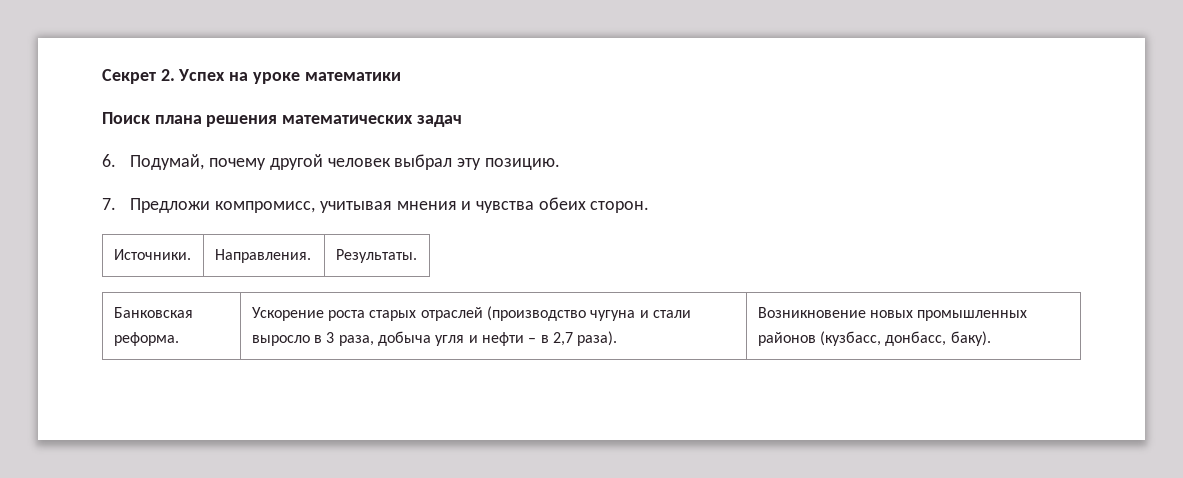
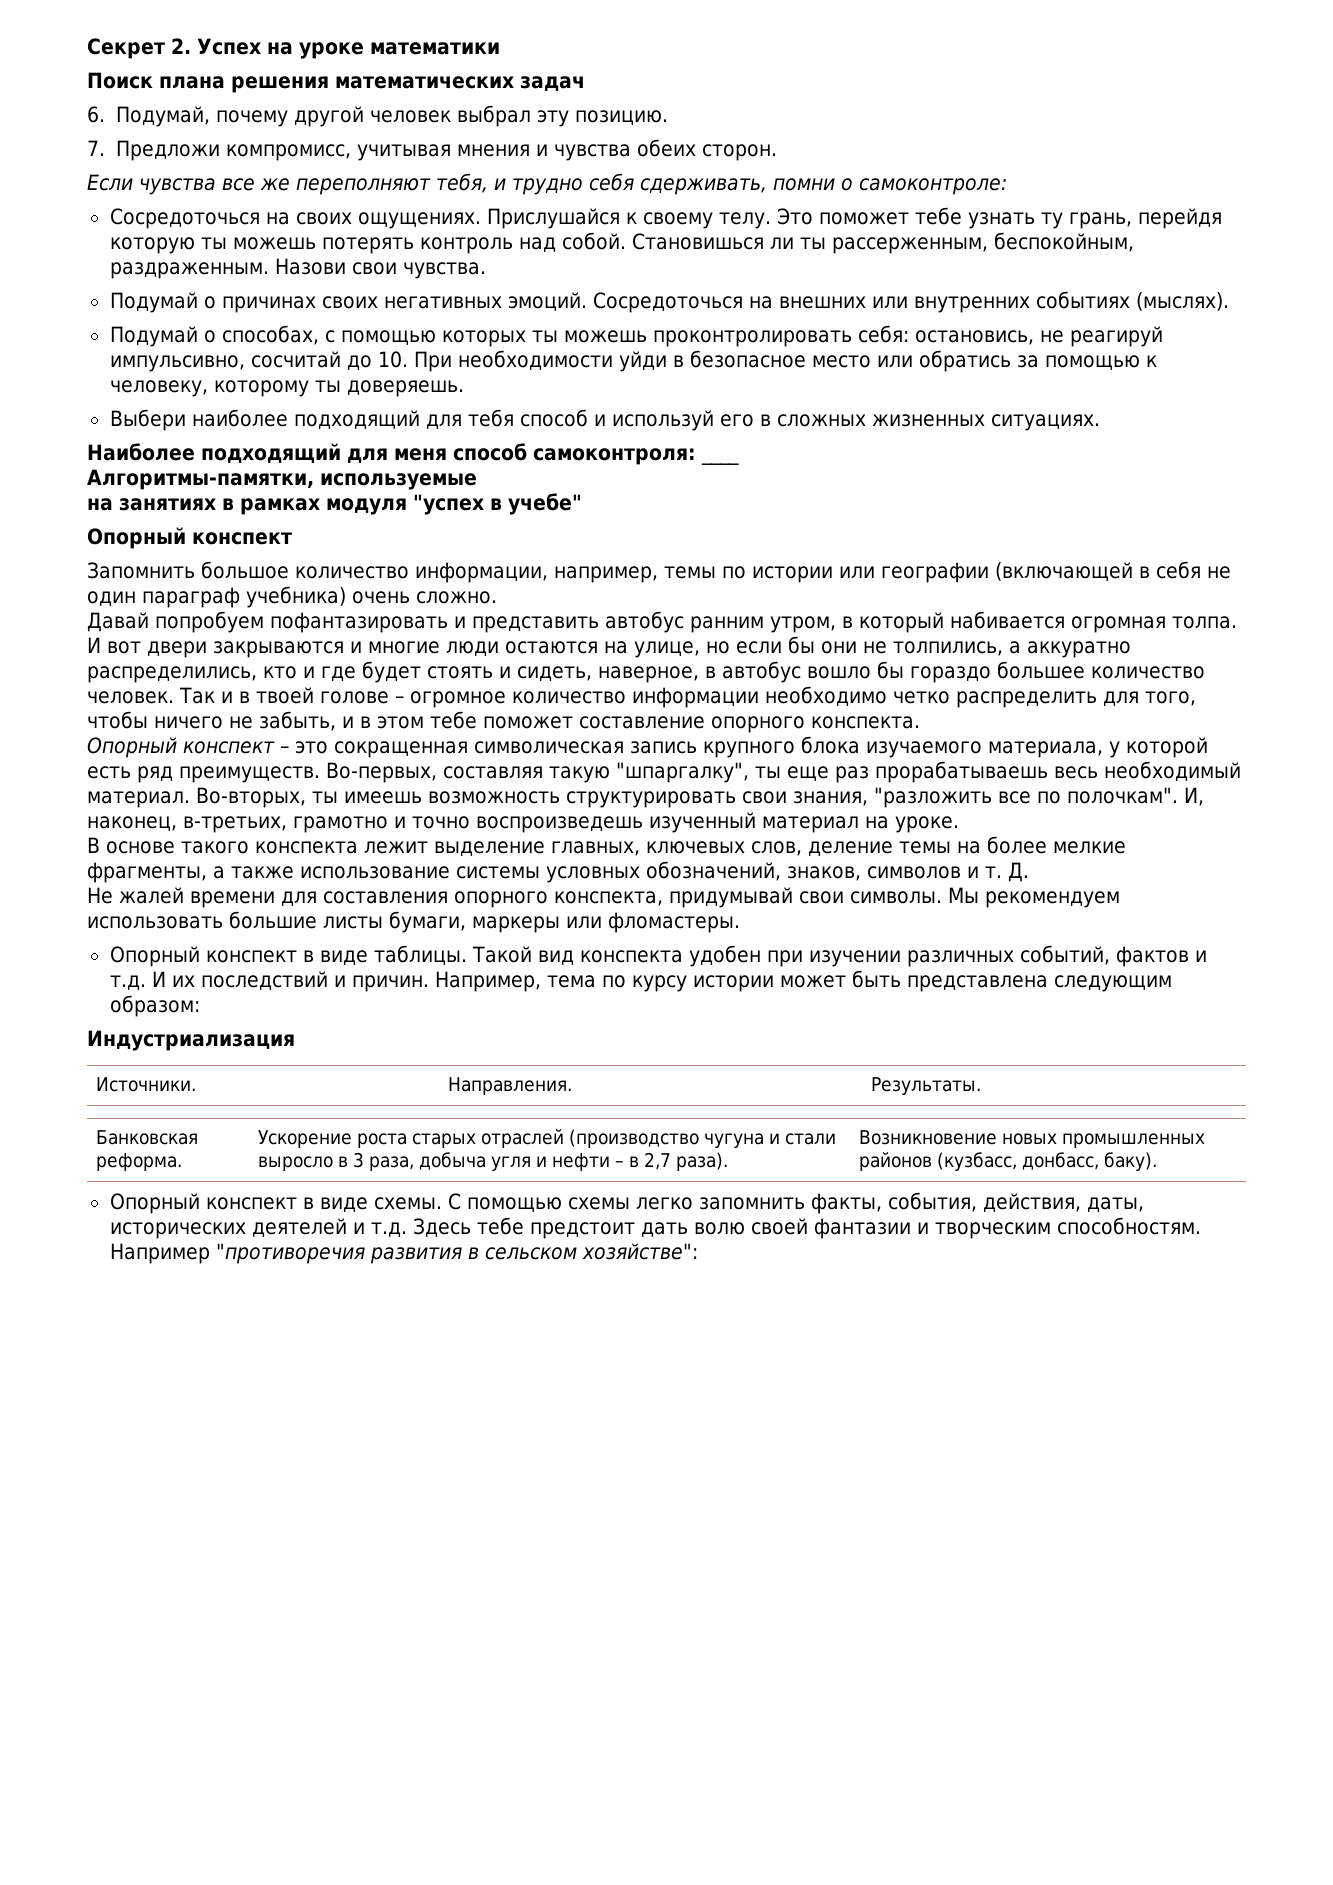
(650, 207) none -> [87,173,1007,195] [109,207,1222,229] [109,232,1134,254] [109,258,486,279] [109,291,1229,313] [109,325,1163,347] [109,350,1157,372] [109,380,464,397] [109,409,1100,431] [87,443,739,465] [87,469,477,490] [87,493,582,515] [87,527,292,549] [87,561,1231,583] [87,586,497,608] [87,611,1237,633] [87,636,1131,658] [87,661,1205,683] [87,686,1196,708] [87,711,920,733] [87,736,1208,758] [87,761,1241,783] [87,787,1204,808] [87,812,959,833] [87,836,1126,856] [87,861,1029,883] [87,887,1120,908] [87,911,740,933] [109,945,1207,967] [109,970,1172,992] [109,995,200,1017] [87,1030,295,1051] // Если чувства все же переполняют тебя, и трудно себя сдерживать, помни о самоконтроле: // Сосредоточься на своих ощущениях. Прислушайся к своему телу. Это поможет тебе узнать ту грань, перейдя которую ты можешь потерять контроль над собой. Становишься ли ты рассерженным, беспокойным, раздраженным. Назови свои чувства. // Подумай о причинах своих негативных эмоций. Сосредоточься на внешних или внутренних событиях (мыслях). // Подумай о способах, с помощью которых ты можешь проконтролировать себя: остановись, не реагируй импульсивно, сосчитай до 10. При необходимости уйди в безопасное место или обратись за помощью к человеку, которому ты доверяешь. // Выбери наиболее подходящий для тебя способ и используй его в сложных жизненных ситуациях. // Наиболее подходящий для меня способ самоконтроля: ____ // Алгоритмы-памятки, используемые // на занятиях в рамках модуля "успех в учебе" // Опорный конспект // Запомнить большое количество информации, например, темы по истории или географии (включающей в себя не один параграф учебника) очень сложно. // Давай попробуем пофантазировать и представить автобус ранним утром, в который набивается огромная толпа. И вот двери закрываются и многие люди остаются на улице, но если бы они не толпились, а аккуратно распределились, кто и где будет стоять и сидеть, наверное, в автобус вошло бы гораздо большее количество человек. Так и в твоей голове – огромное количество информации необходимо четко распределить для того, чтобы ничего не забыть, и в этом тебе поможет составление опорного конспекта. // Опорный конспект – это сокращенная символическая запись крупного блока изучаемого материала, у которой есть ряд преимуществ. Во-первых, составляя такую "шпаргалку", ты еще раз прорабатываешь весь необходимый материал. Во-вторых, ты имеешь возможность структурировать свои знания, "разложить все по полочкам". И, наконец, в-третьих, грамотно и точно воспроизведешь изученный материал на уроке. // В основе такого конспекта лежит выделение главных, ключевых слов, деление темы на более мелкие фрагменты, а также использование системы условных обозначений, знаков, символов и т. Д. // Не жалей времени для составления опорного конспекта, придумывай свои символы. Мы рекомендуем использовать большие листы бумаги, маркеры или фломастеры. // Опорный конспект в виде таблицы. Такой вид конспекта удобен при изучении различных событий, фактов и т.д. И их последствий и причин. Например, тема по курсу истории может быть представлена следующим образом: // Индустриализация
(991, 338) none -> [109,1192,1144,1214] [109,1217,1201,1239] [109,1243,698,1264] // Опорный конспект в виде схемы. С помощью схемы легко запомнить факты, события, действия, даты, исторических деятелей и т.д. Здесь тебе предстоит дать волю своей фантазии и творческим способностям. Например "противоречия развития в сельском хозяйстве":

